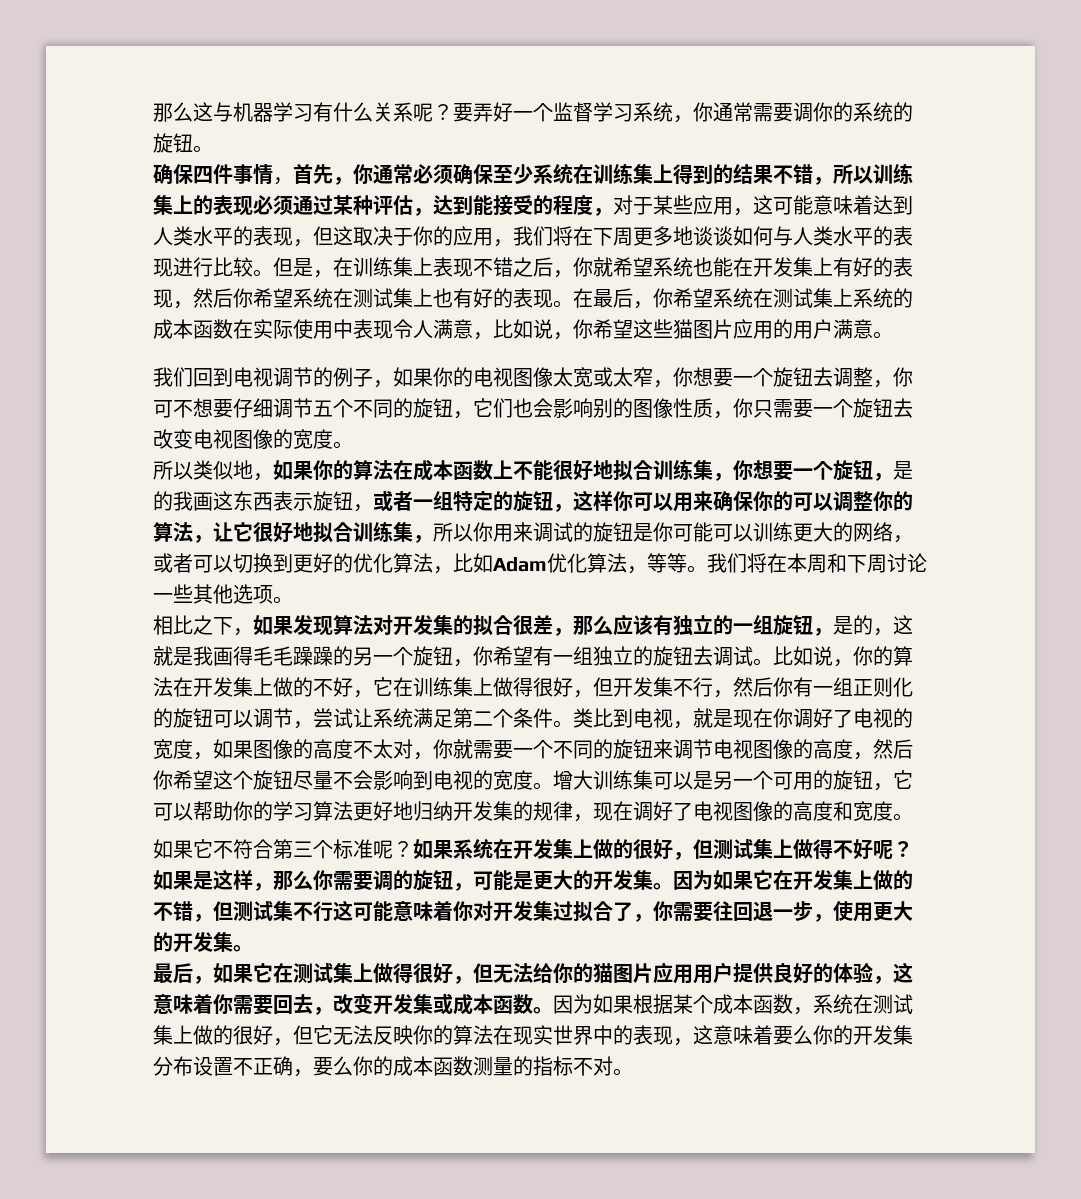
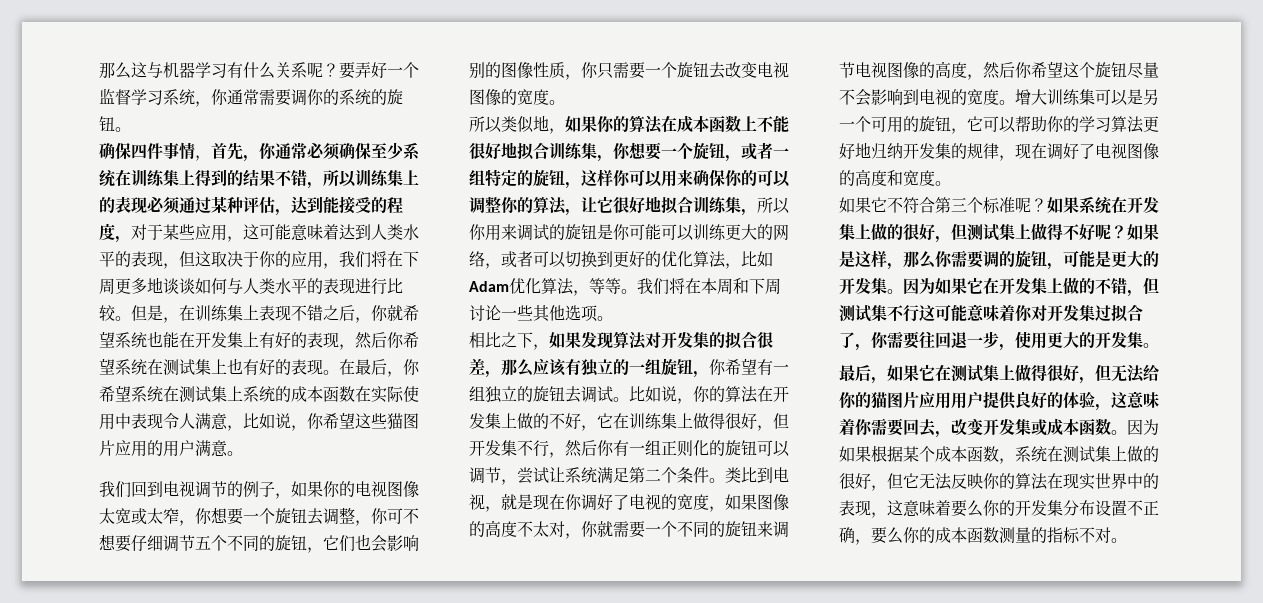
[893,461,913,480] [153,491,373,512] 是的我画这东西表示旋钮， -> (741, 158) none
[833,615,913,636] [153,646,473,667] 是的，这就是我画得毛毛躁躁的另一个旋钮， -> (709, 374) none

